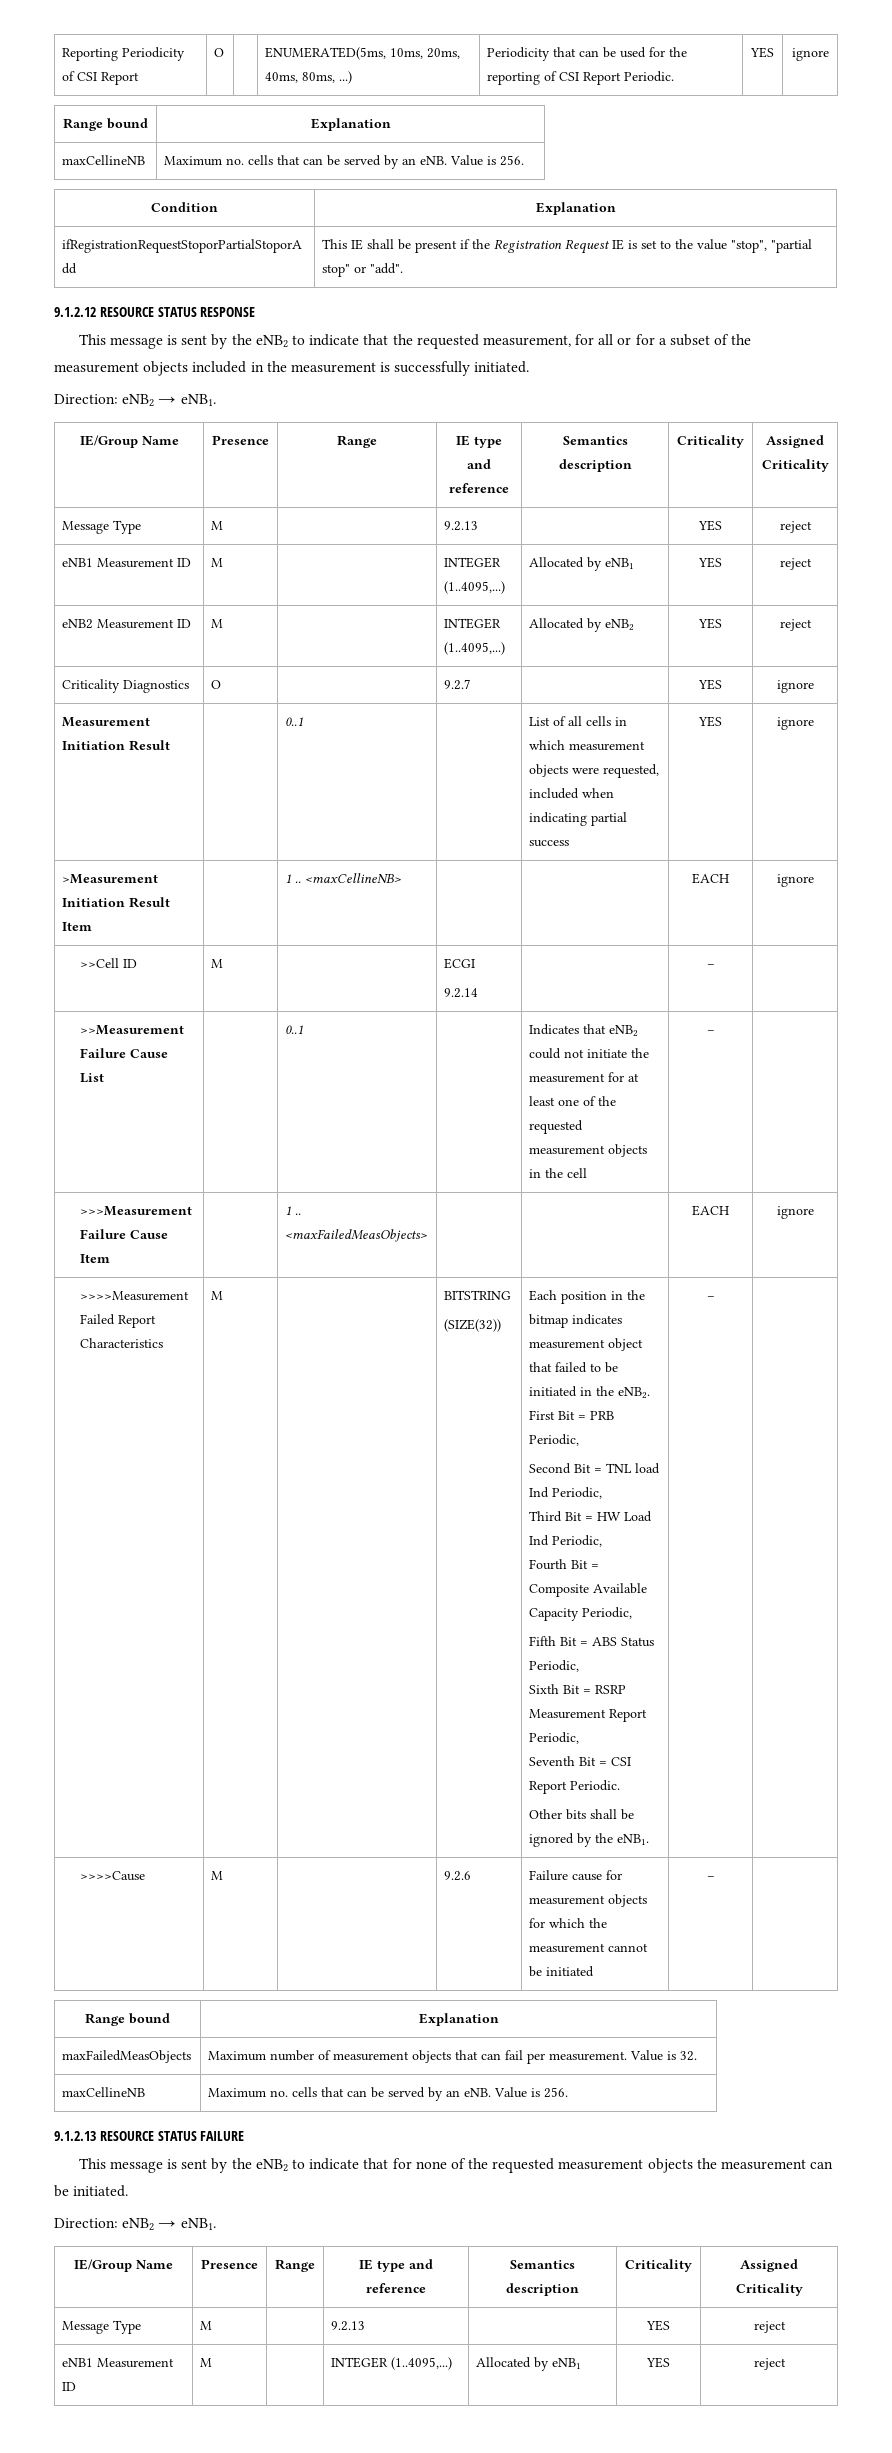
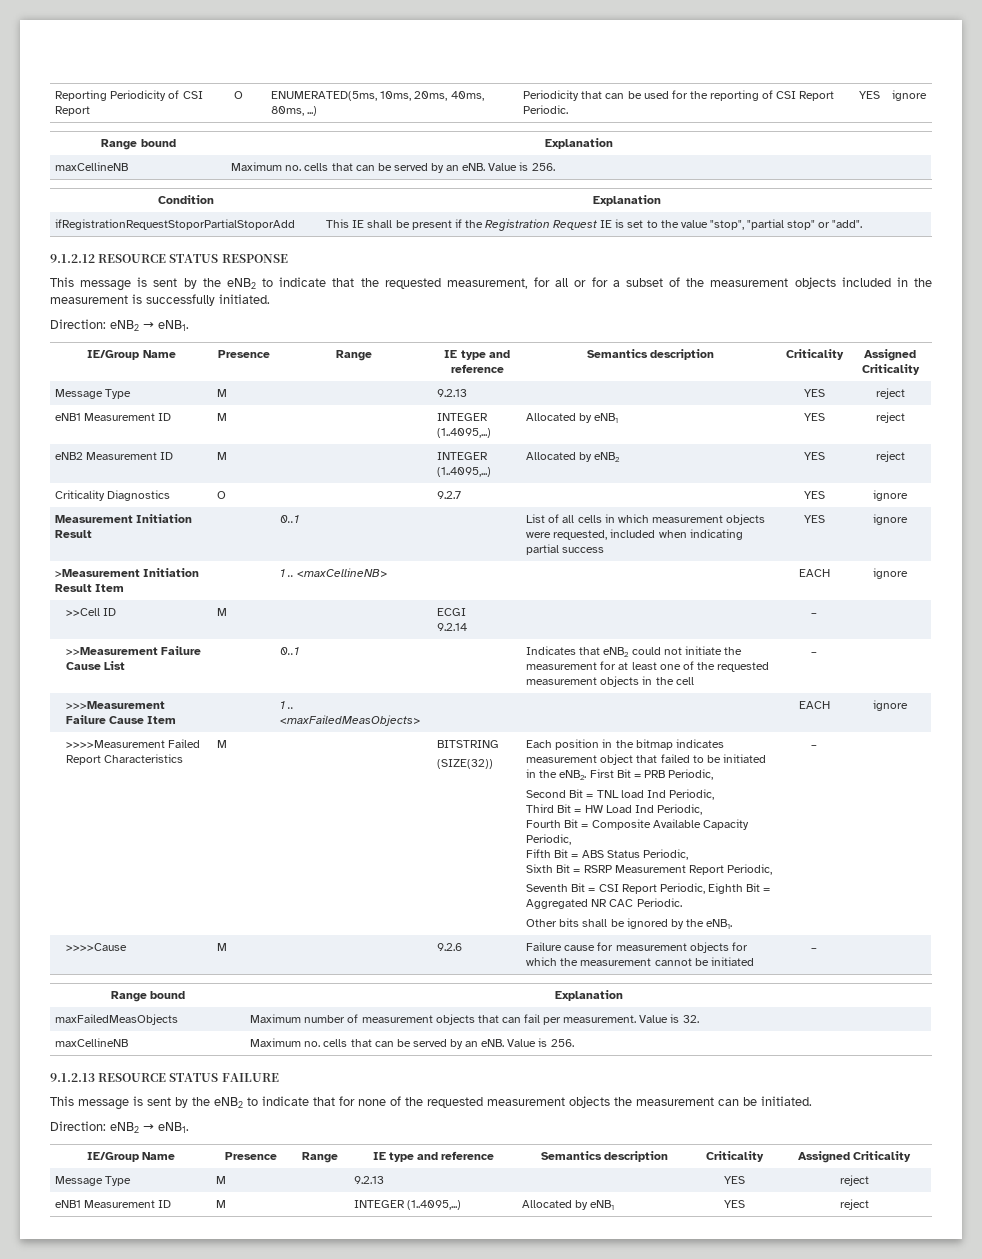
(568, 1787) none -> [659,883,771,894] [526,899,634,909] Periodic, Eighth Bit = Aggregated NR CAC

